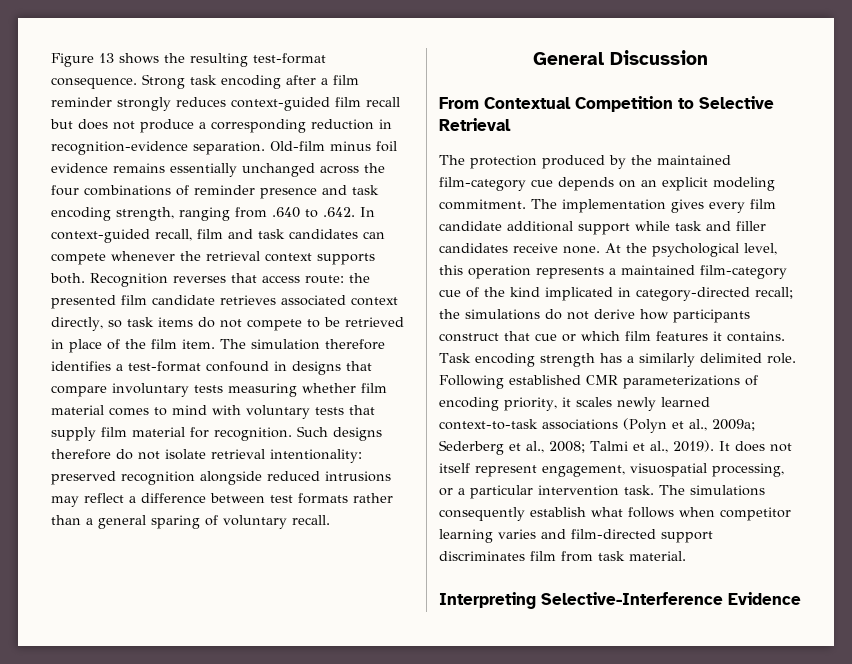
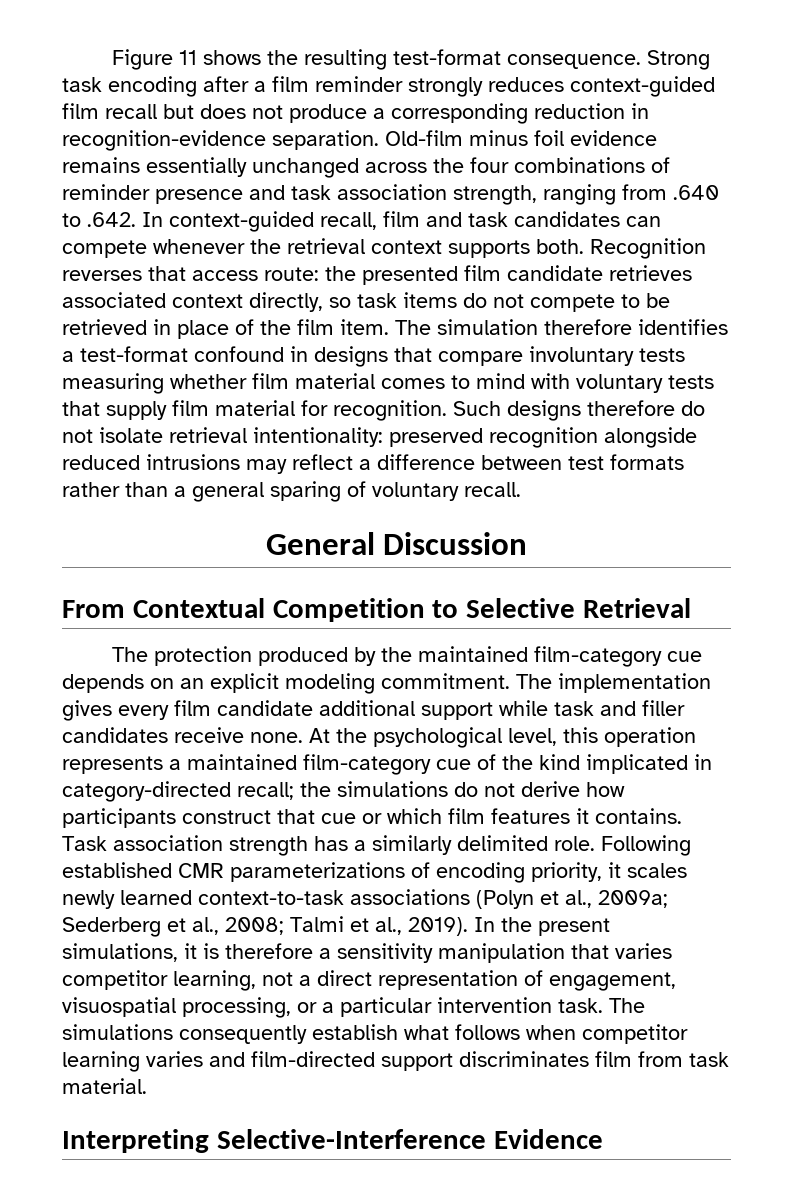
[99,53,114,63] 13 -> [179,50,198,65] 11
[51,207,111,221] encoding -> [337,184,447,200] association
[474,353,535,367] encoding -> [113,835,223,851] association
[718,441,792,452] [439,463,537,477] It does not itself represent -> [474,917,610,936] [62,943,672,963] [62,970,543,991] In the present simulations, it is therefore a sensitivity manipulation that varies competitor learning, not a direct representation of

